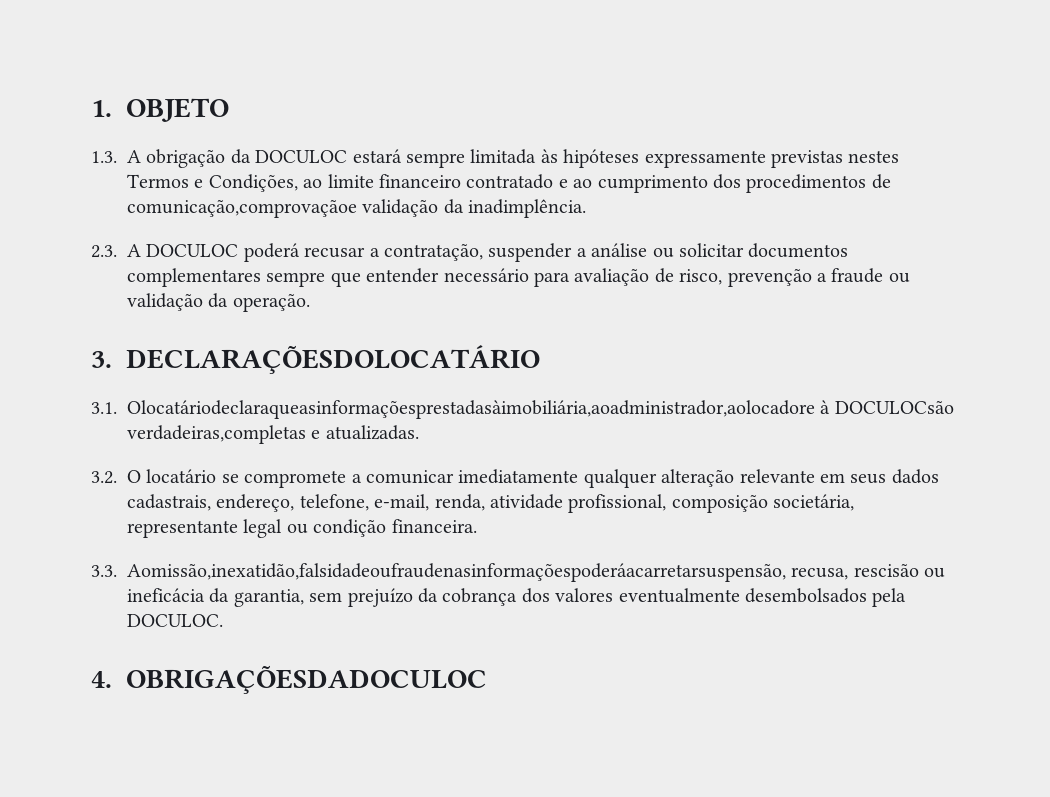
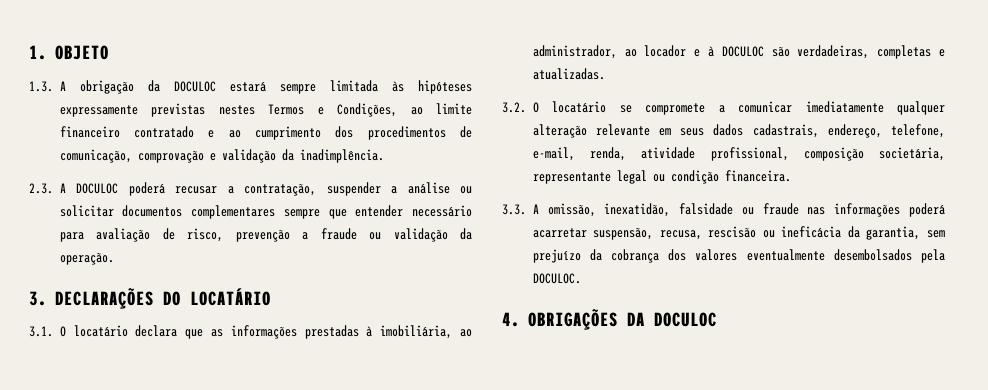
[127,199,357,218] comunicação,comprovaçãoe -> [59,149,216,163] comunicação, comprovação e
[125,345,540,374] [91,400,954,419] [127,425,306,444] DECLARAÇÕESDOLOCATÁRIO // 3.1. Olocatáriodeclaraqueasinformaçõesprestadasàimobiliária,aoadministrador,aolocadore à DOCULOCsão verdadeiras,completas -> [55,288,272,309] [29,325,472,339] [532,45,932,59] DECLARAÇÕES DO LOCATÁRIO // 3.1. O locatário declara que as informações prestadas à imobiliária, ao administrador, ao locador e à DOCULOC são verdadeiras, completas
[127,563,786,582] Aomissão,inexatidão,falsidadeoufraudenasinformaçõespoderáacarretarsuspensão, -> [532,203,945,217] [532,227,654,240] A omissão, inexatidão, falsidade ou fraude nas informações poderá acarretar suspensão,
[125,665,487,694] OBRIGAÇÕESDADOCULOC -> [528,309,718,330] OBRIGAÇÕES DA DOCULOC

